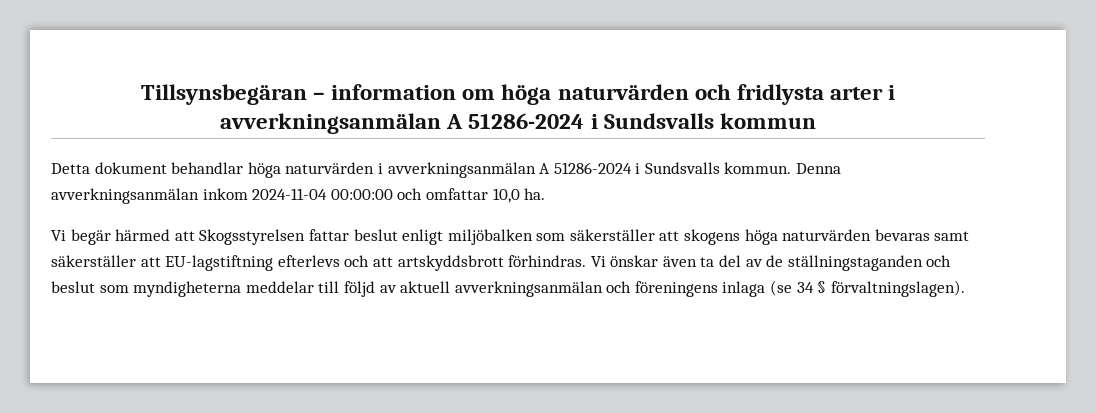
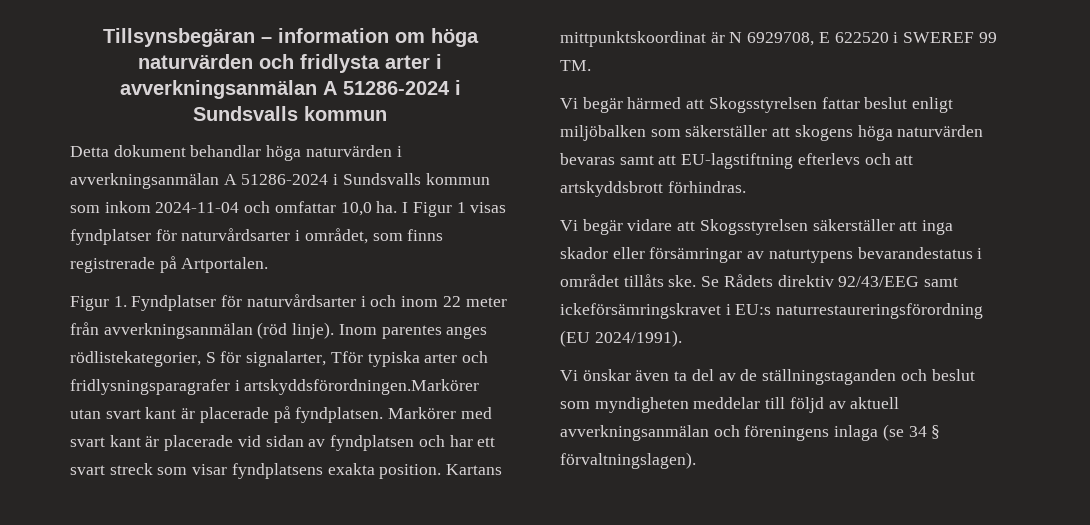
[724,162,842,174] [51,188,199,204] kommun. Denna avverkningsanmälan -> [425,173,490,185] [70,205,100,213] kommun som
[330,189,393,200] 00:00:00 -> (240, 207) none
(546, 194) none -> [402,202,507,217] [70,228,444,245] [70,256,269,273] [70,294,507,311] [70,322,488,339] [70,351,489,367] [70,379,480,395] [70,406,492,423] [70,435,496,451] [70,463,503,479] [560,31,997,47] [560,60,591,71] I Figur 1 visas fyndplatser för naturvårdsarter i området, som finns registrerade på Artportalen. // Figur 1. Fyndplatser för naturvårdsarter i och inom 22 meter från avverkningsanmälan (röd linje). Inom parentes anges rödlistekategorier, S för signalarter, Tför typiska arter och fridlysningsparagrafer i artskyddsförordningen.Markörer utan svart kant är placerade på fyndplatsen. Markörer med svart kant är placerade vid sidan av fyndplatsen och har ett svart streck som visar fyndplatsens exakta position. Kartans mittpunktskoordinat är N 6929708, E 622520 i SWEREF 99 TM.
[51,255,136,267] säkerställer -> (654, 160) none
(587, 261) none -> [560,219,954,235] [560,247,983,263] [560,274,959,287] [560,303,984,319] [560,330,682,347] // Vi begär vidare att Skogsstyrelsen säkerställer att inga skador eller försämringar av naturtypens bevarandestatus i området tillåts ske. Se Rådets direktiv 92/43/EEG samt ickeförsämringskravet i EU:s naturrestaureringsförordning (EU 2024/1991). //
[133,281,242,297] myndigheterna -> [594,397,689,413] myndigheten

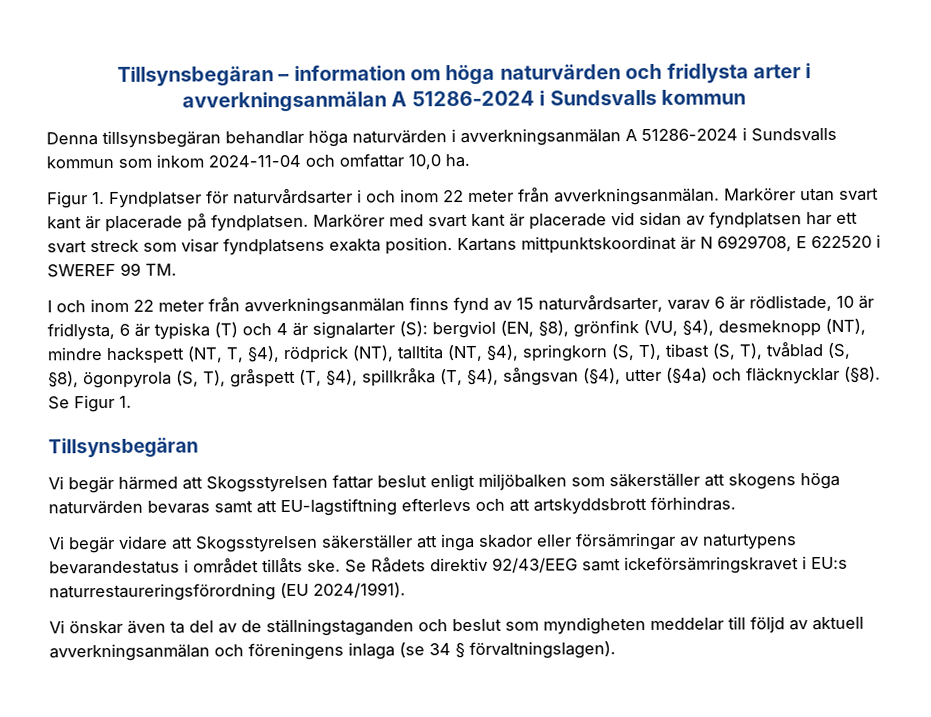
[70,145,186,157] Detta dokument -> [46,130,221,149] Denna tillsynsbegäran
[402,202,507,217] [70,228,444,245] [70,256,269,273] I Figur 1 visas fyndplatser för naturvårdsarter i området, som finns registrerade på Artportalen. -> (470, 160) none
[103,322,488,339] [70,351,489,367] [70,379,480,395] avverkningsanmälan (röd linje). Inom parentes anges rödlistekategorier, S för signalarter, Tför typiska arter och fridlysningsparagrafer i artskyddsförordningen.Markörer -> [554,187,796,206] avverkningsanmälan. Markörer
[418,435,445,447] och -> (802, 220) none
(591, 65) none -> [47,294,874,316] [47,318,866,341] [47,342,851,365] [48,366,881,389] [48,394,132,413] [48,437,199,459] // I och inom 22 meter från avverkningsanmälan finns fynd av 15 naturvårdsarter, varav 6 är rödlistade, 10 är fridlysta, 6 är typiska (T) och 4 är signalarter (S): bergviol (EN, §8), grönfink (VU, §4), desmeknopp (NT), mindre hackspett (NT, T, §4), rödprick (NT), talltita (NT, §4), springkorn (S, T), tibast (S, T), tvåblad (S, §8), ögonpyrola (S, T), gråspett (T, §4), spillkråka (T, §4), sångsvan (§4), utter (§4a) och fläcknycklar (§8). Se Figur 1. // Tillsynsbegäran

